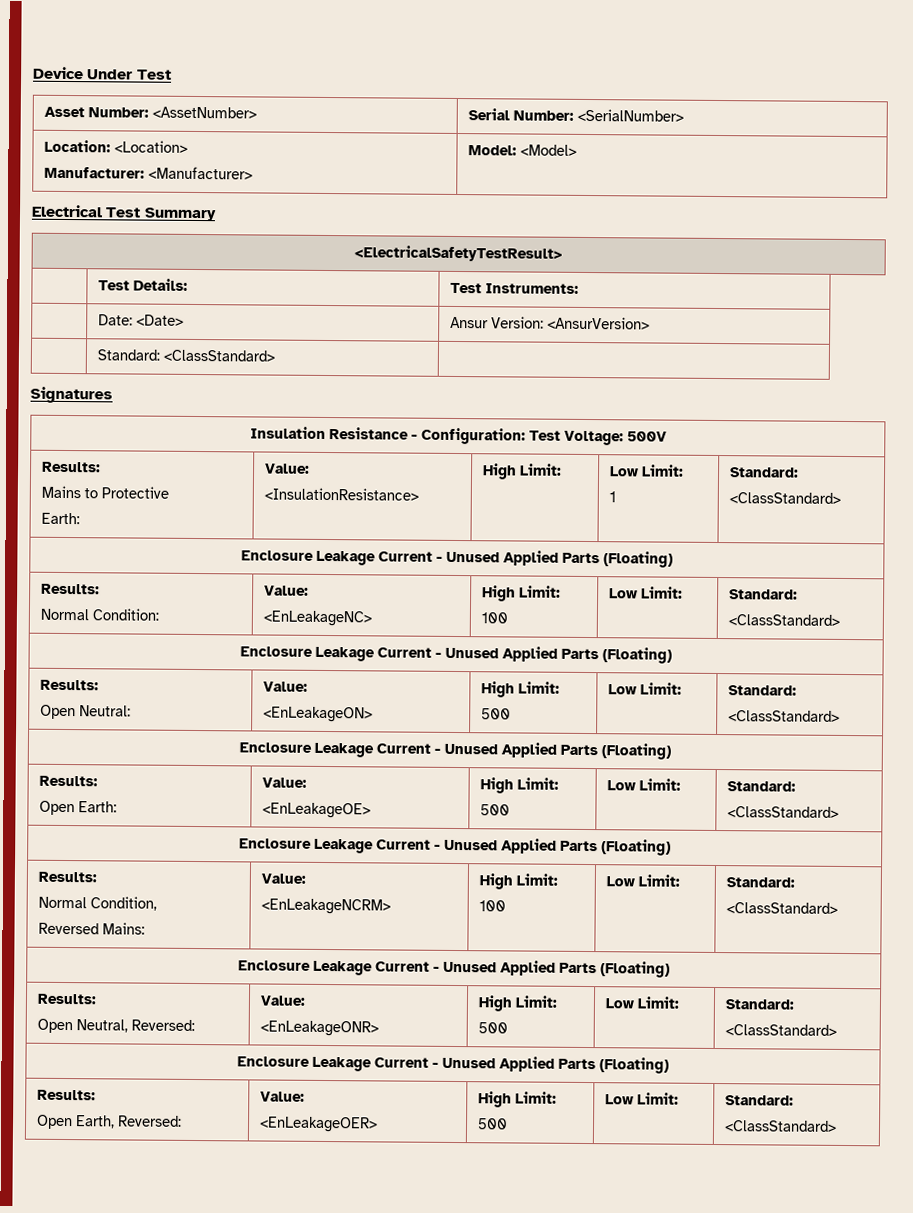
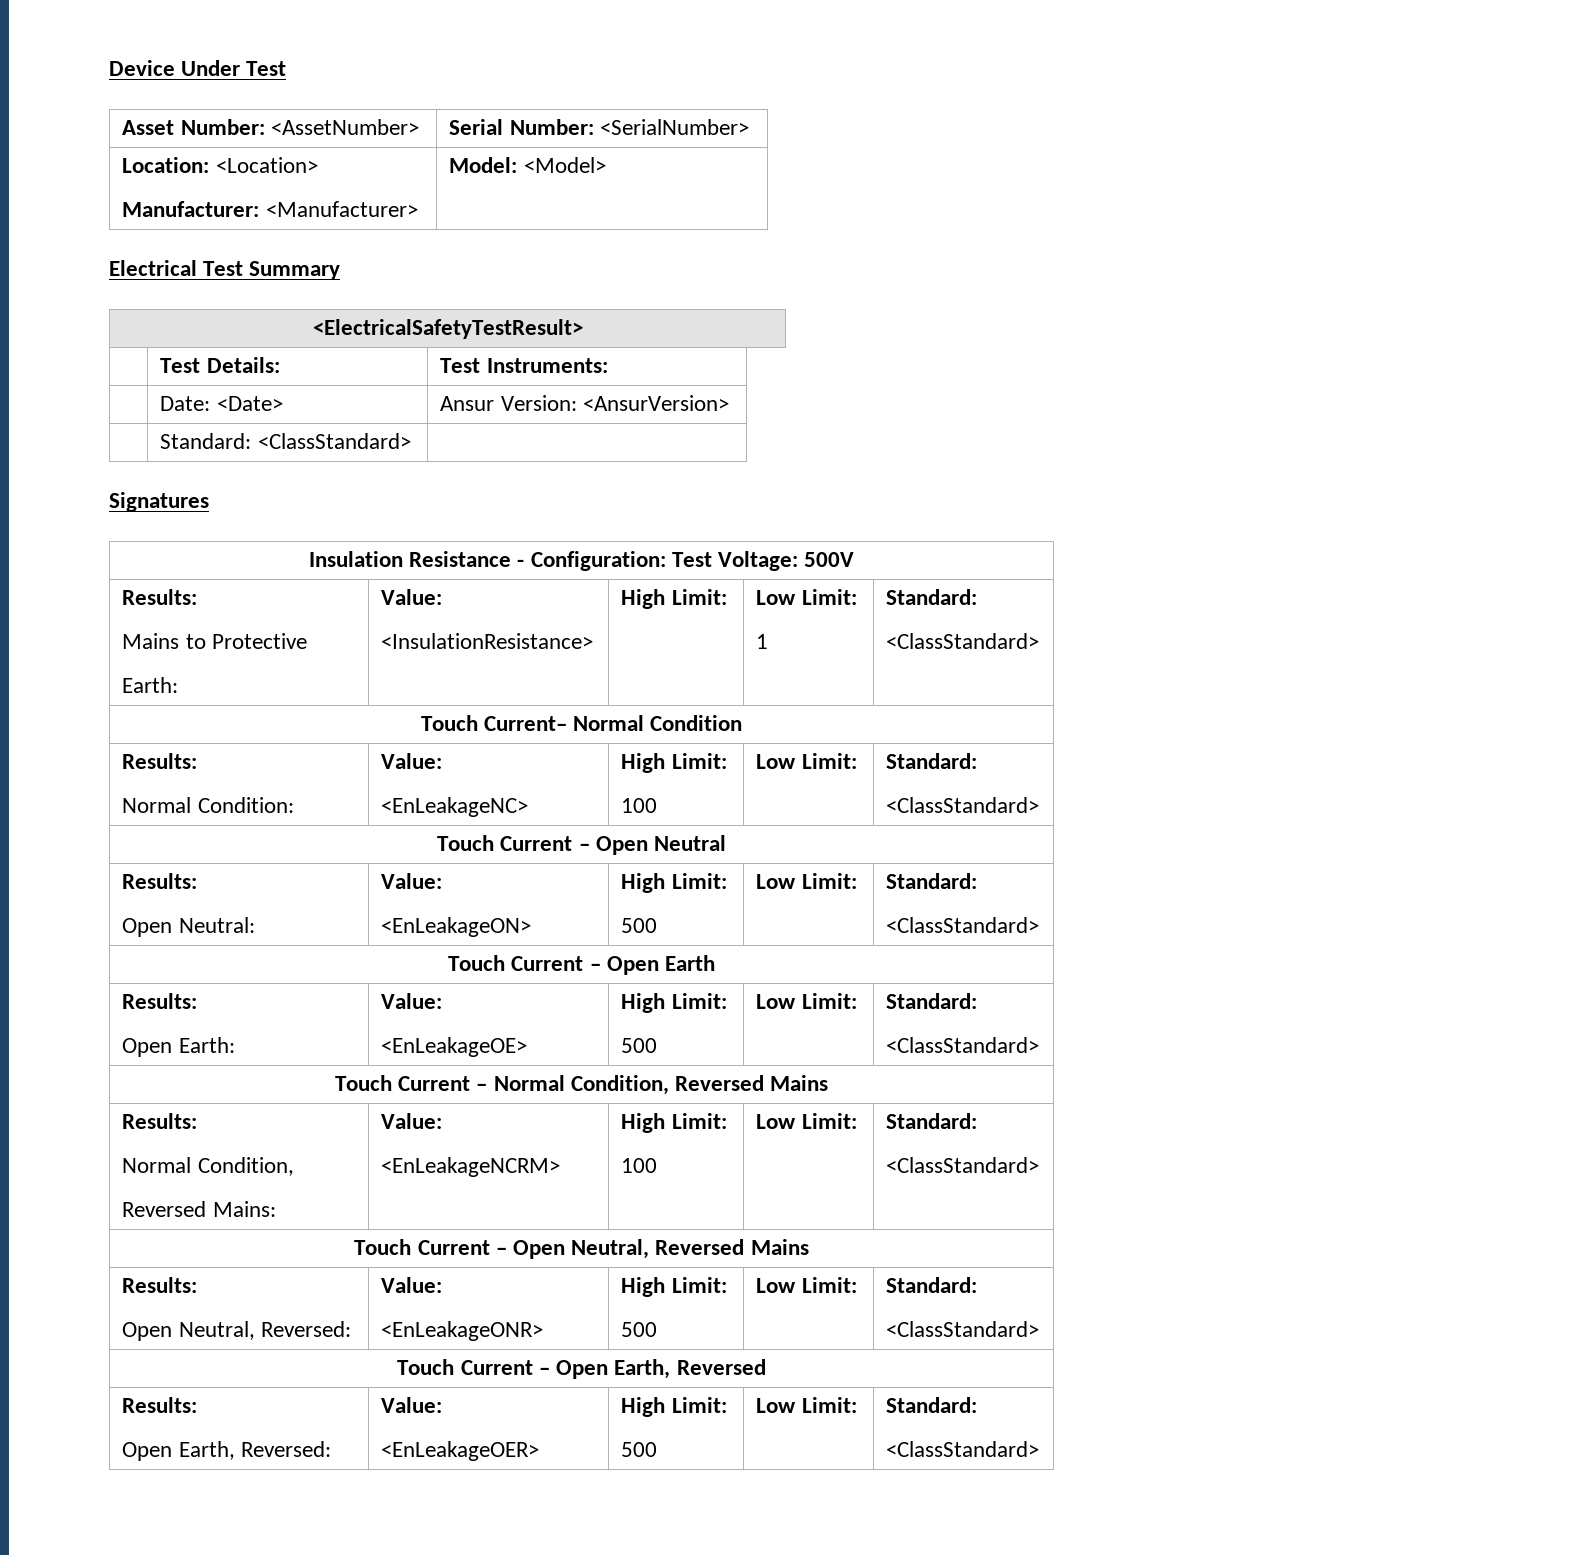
[240,550,673,568] Enclosure Leakage Current - Unused Applied Parts (Floating) -> [420,715,743,731] Touch Current– Normal Condition
[239,646,672,664] Enclosure Leakage Current - Unused Applied Parts (Floating) -> [437,835,726,855] Touch Current – Open Neutral
[238,742,671,760] Enclosure Leakage Current - Unused Applied Parts (Floating) -> [448,955,715,975] Touch Current – Open Earth
[238,838,671,856] Enclosure Leakage Current - Unused Applied Parts (Floating) -> [334,1075,829,1095] Touch Current – Normal Condition, Reversed Mains
[237,960,670,978] Enclosure Leakage Current - Unused Applied Parts (Floating) -> [354,1239,809,1259] Touch Current – Open Neutral, Reversed Mains
[236,1056,669,1074] Enclosure Leakage Current - Unused Applied Parts (Floating) -> [397,1359,766,1379] Touch Current – Open Earth, Reversed

